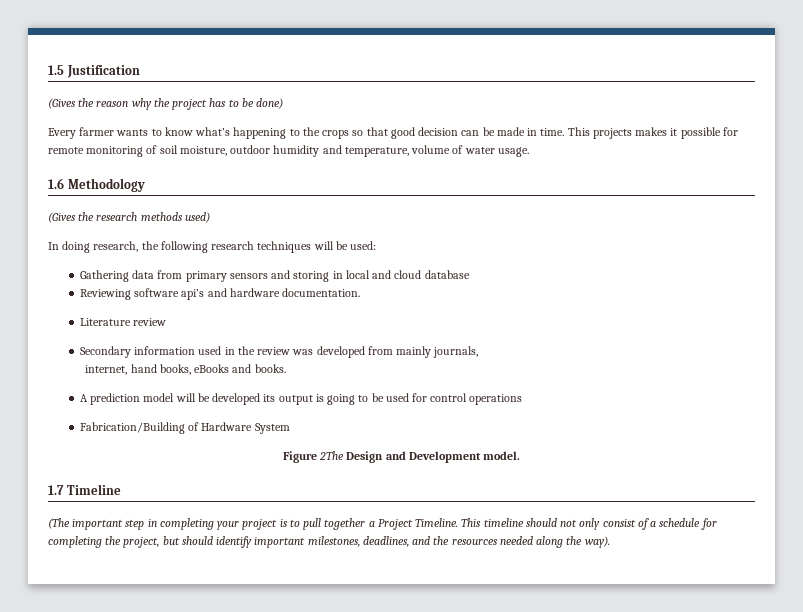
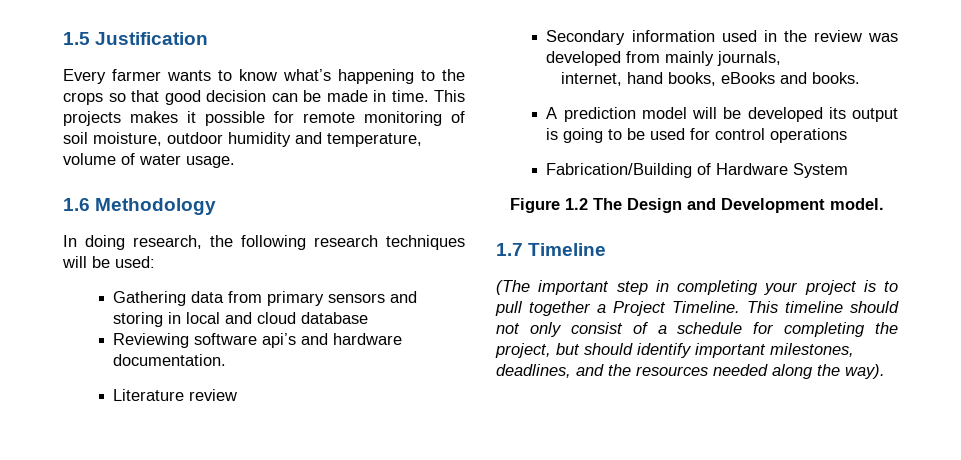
[48,98,284,110] // (Gives the reason why the project has to be done) -> (209, 38) none
[48,212,210,223] // (Gives the research methods used) -> (217, 206) none
[319,451,345,460] 2The -> [565,198,622,210] 1.2 The

